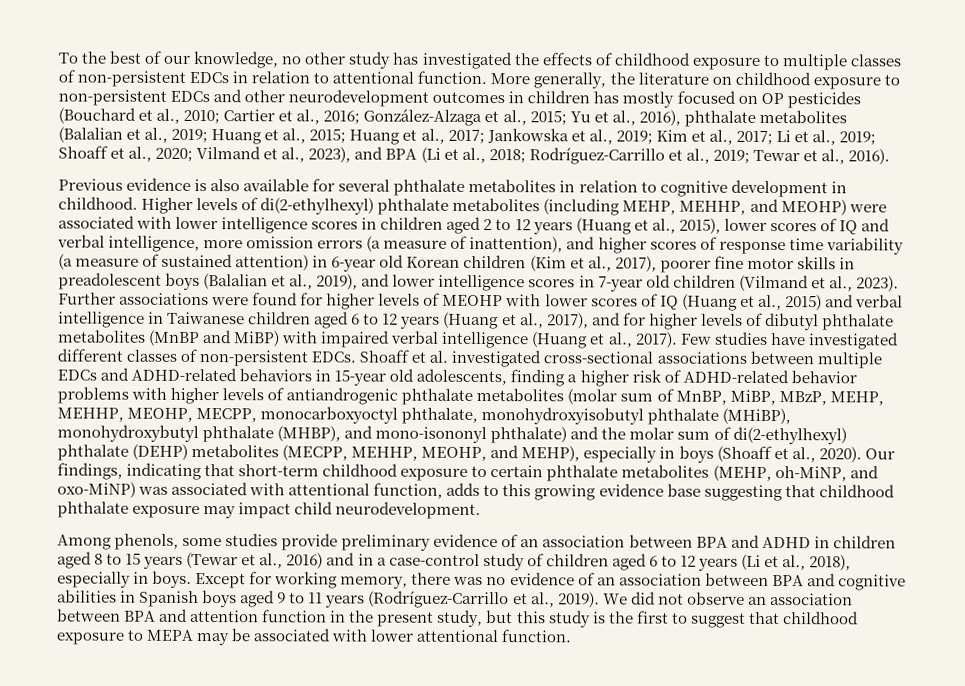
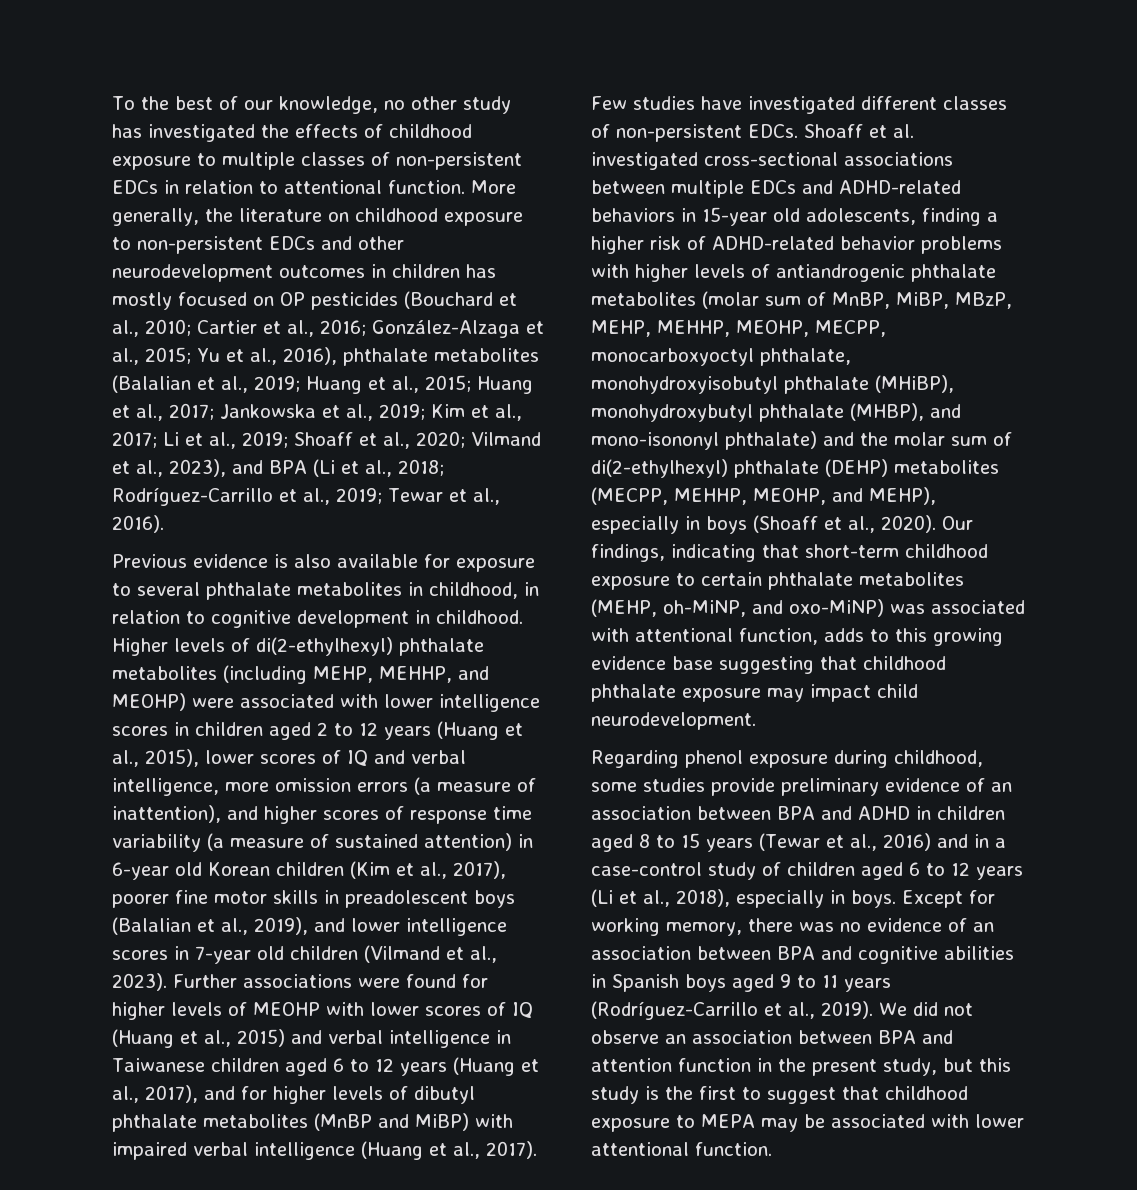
(336, 185) none -> [456,558,535,572] [112,583,131,596] exposure to
(576, 186) none -> [429,582,539,599] childhood, in
[57,533,180,550] Among phenols, -> [591,750,983,768] Regarding phenol exposure during childhood,

